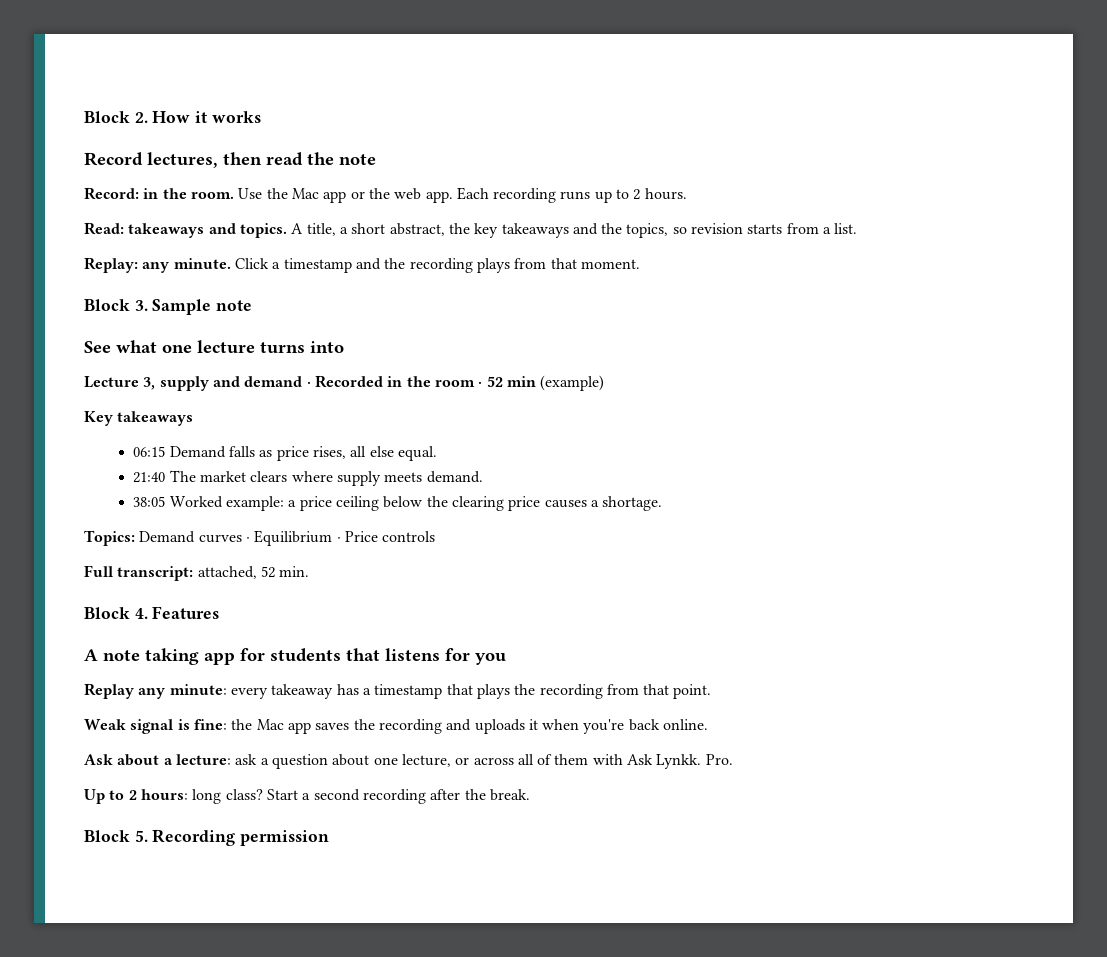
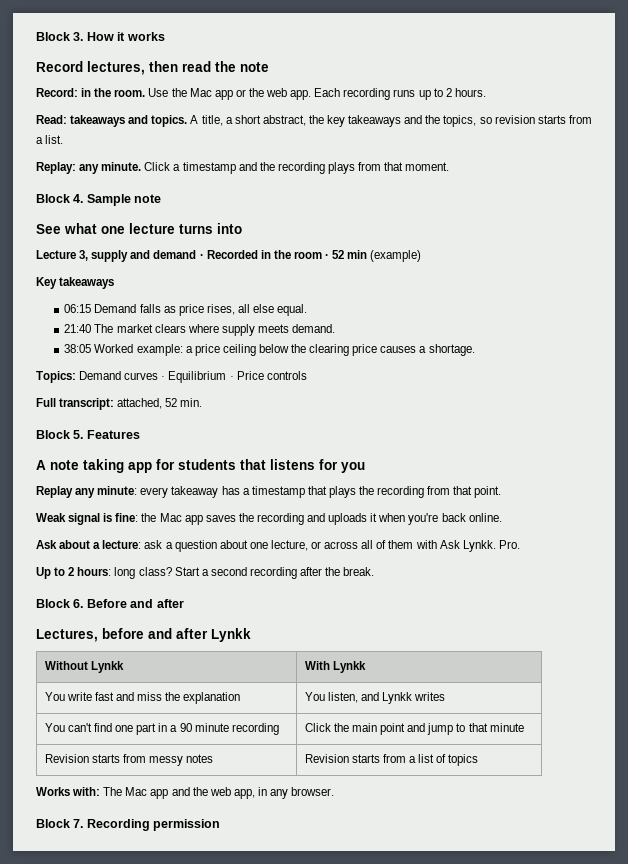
[84,111,148,123] Block 2. -> [36,32,84,41] Block 3.
[134,300,148,311] 3. -> [73,194,84,203] 4.
[134,608,148,619] 4. -> [73,430,84,439] 5.
[134,830,148,842] 5. -> [73,599,184,608] [36,628,251,642] [44,661,124,673] [304,661,366,673] [44,692,241,704] [304,692,446,704] [44,723,279,735] [304,723,524,735] [44,754,214,766] [304,754,479,766] [36,787,335,799] [36,819,84,828] 6. Before and after // Lectures, before and after Lynkk // Without Lynkk | With Lynkk // You write fast and miss the explanation | You listen, and Lynkk writes // You can't find one part in a 90 minute recording | Click the main point and jump to that minute // Revision starts from messy notes | Revision starts from a list of topics // Works with: The Mac app and the web app, in any browser. // Block 7.

